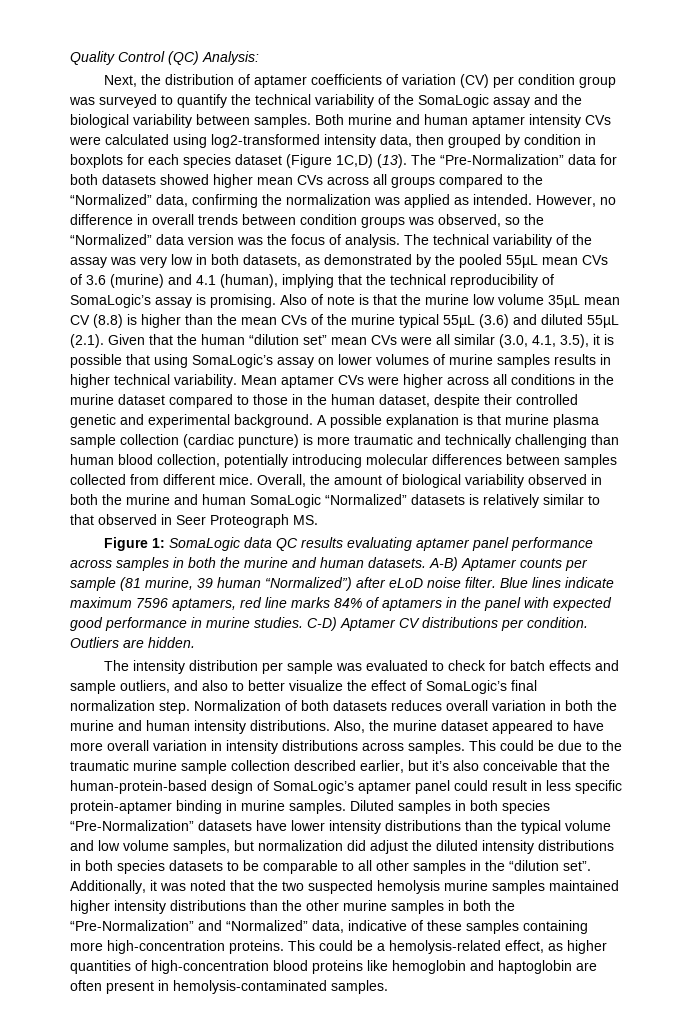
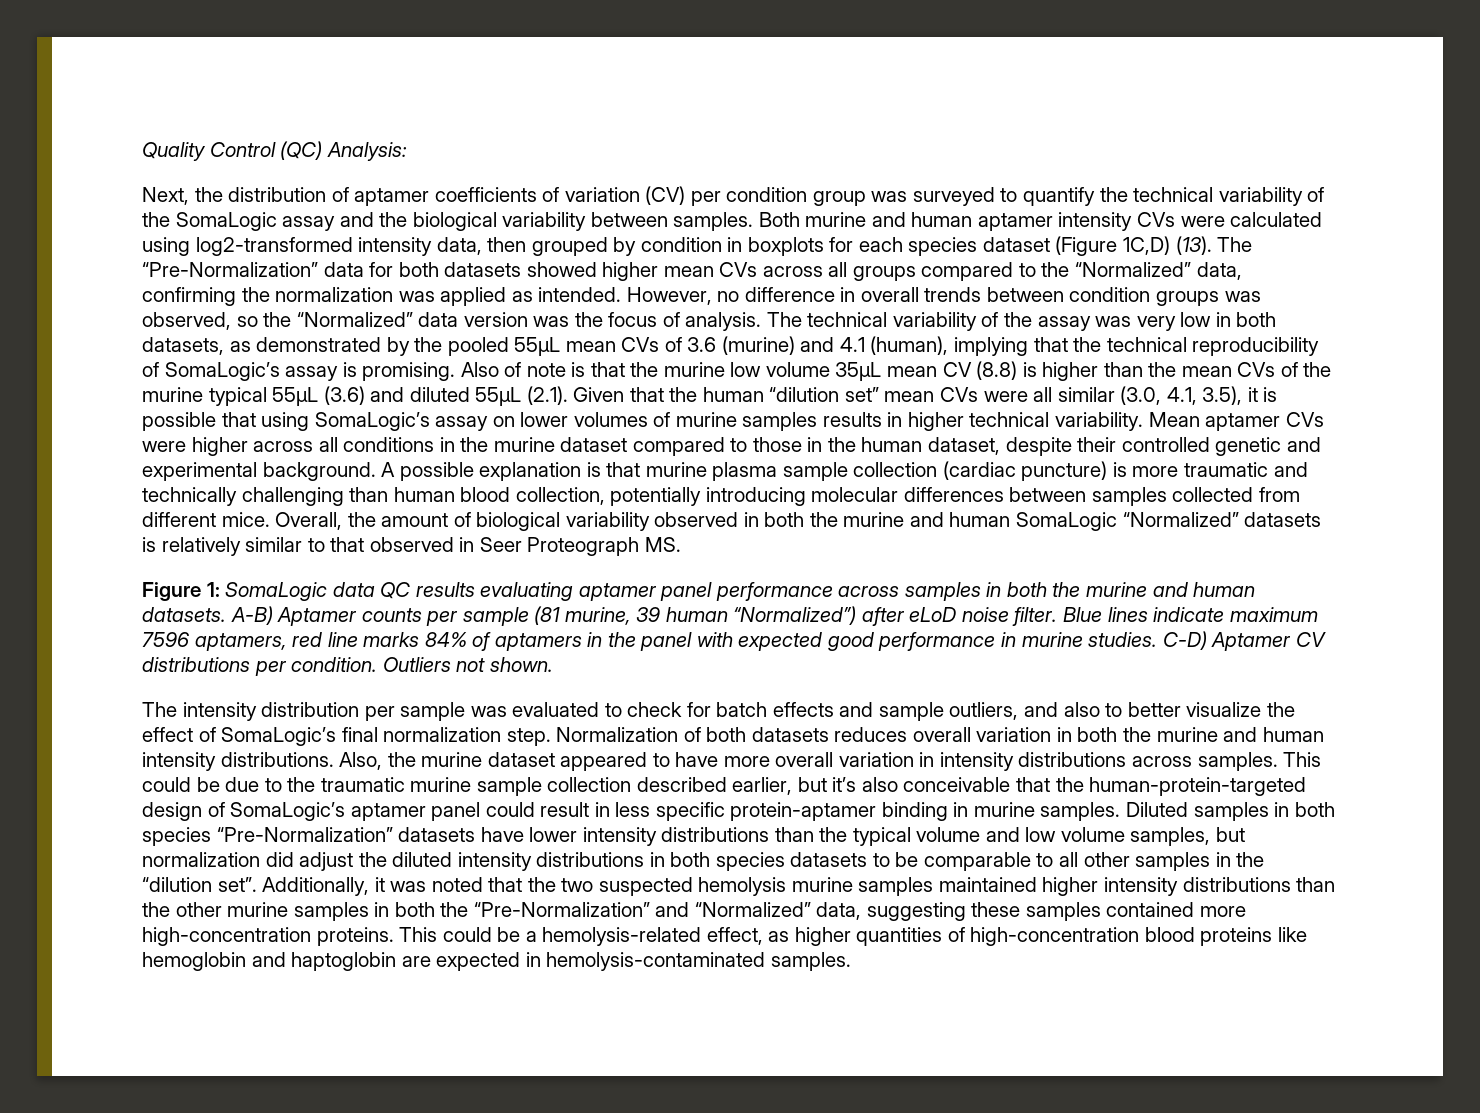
[123,637,195,648] are hidden. -> [456,657,553,672] not shown.
[70,780,207,794] human-protein-based -> [1089,777,1307,796] human-protein-targeted
[348,920,423,931] indicative of -> [866,902,966,921] suggesting
[523,920,588,934] containing -> [1106,902,1195,917] contained
[70,980,154,994] often present -> [436,952,521,971] expected

